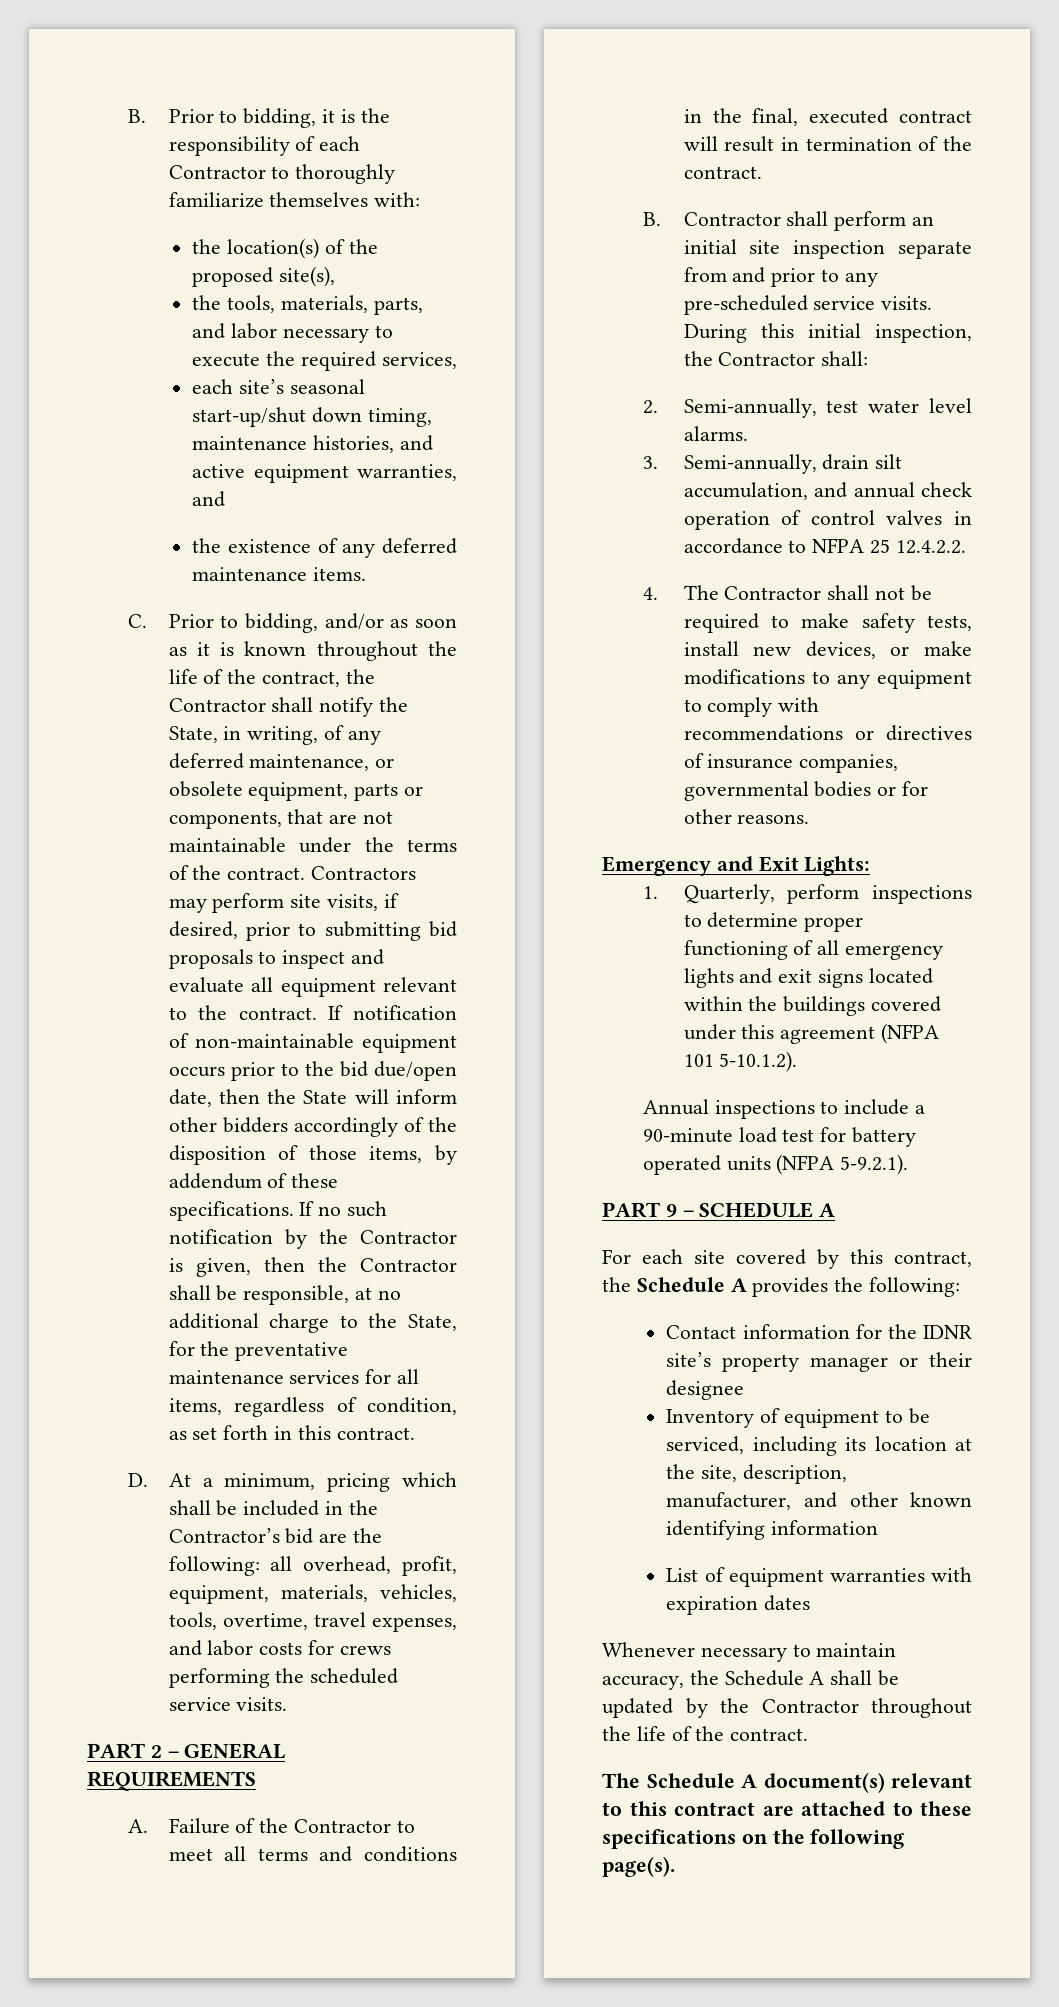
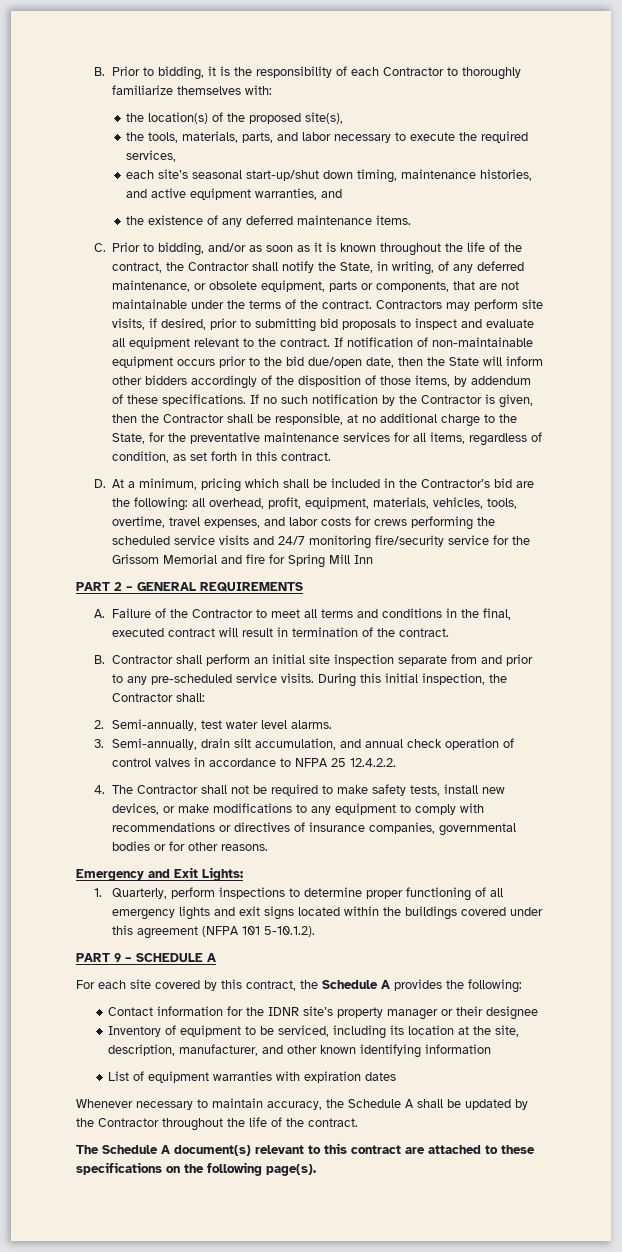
[236,1697,288,1711] visits. -> [219,535,531,549] [112,554,374,568] visits and 24/7 monitoring fire/security service for the Grissom Memorial and fire for Spring Mill Inn
[642,1099,926,1119] [642,1127,917,1147] [642,1154,909,1175] // Annual inspections to include a 90-minute load test for battery operated units (NFPA 5-9.2.1). -> (315, 931) none

